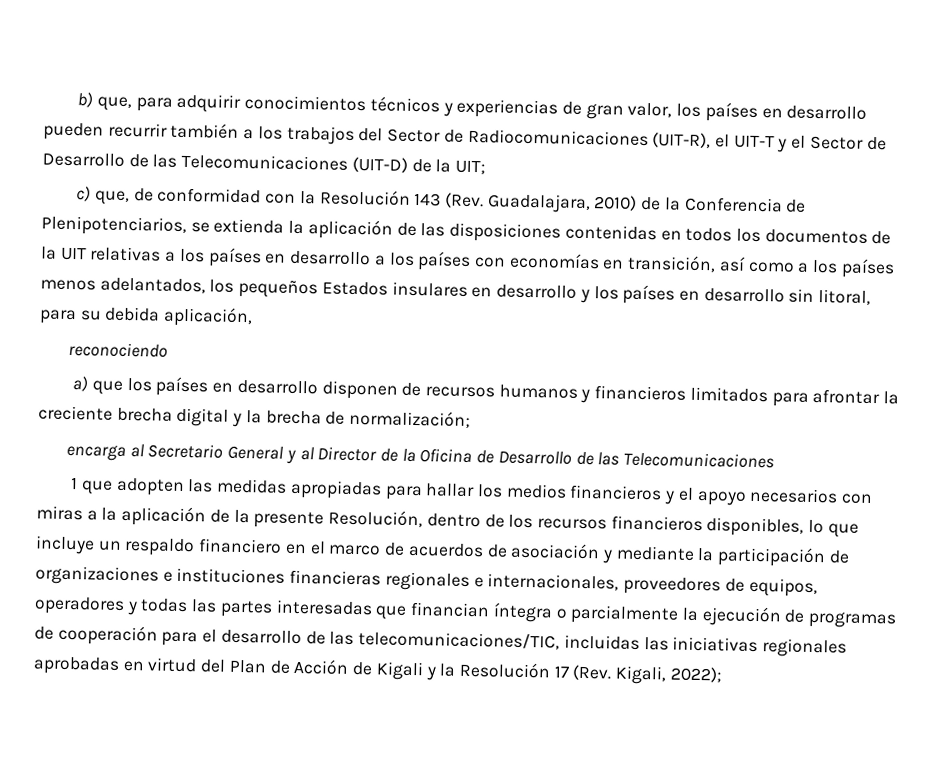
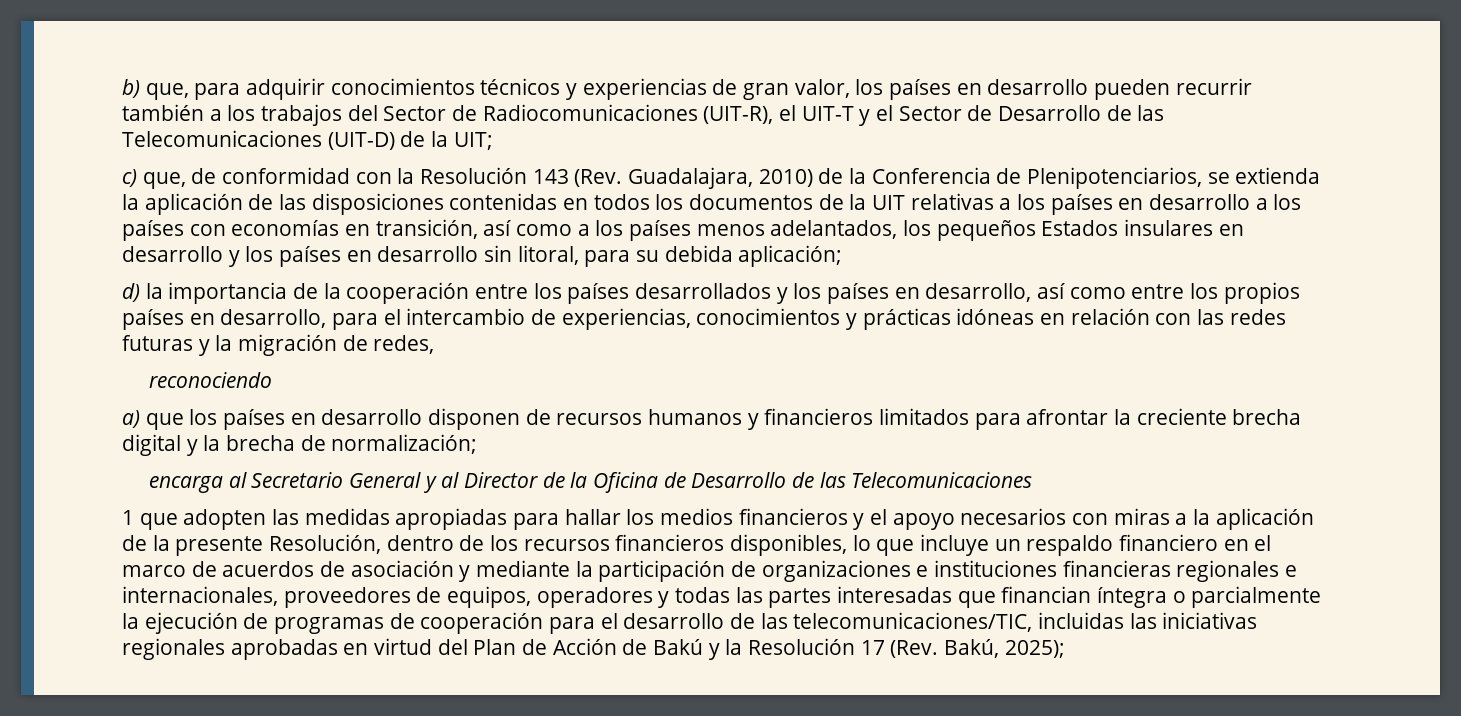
[163,306,254,328] aplicación, -> [738,245,843,267] [122,282,1300,304] [122,308,1286,330] [122,334,435,356] aplicación; // d) la importancia de la cooperación entre los países desarrollados y los países en desarrollo, así como entre los propios países en desarrollo, para el intercambio de experiencias, conocimientos y prácticas idóneas en relación con las redes futuras y la migración de redes,
[375,661,424,681] Kigali -> [653,639,704,655] Bakú
[615,665,723,685] Kigali, 2022); -> [944,639,1065,658] Bakú, 2025);

